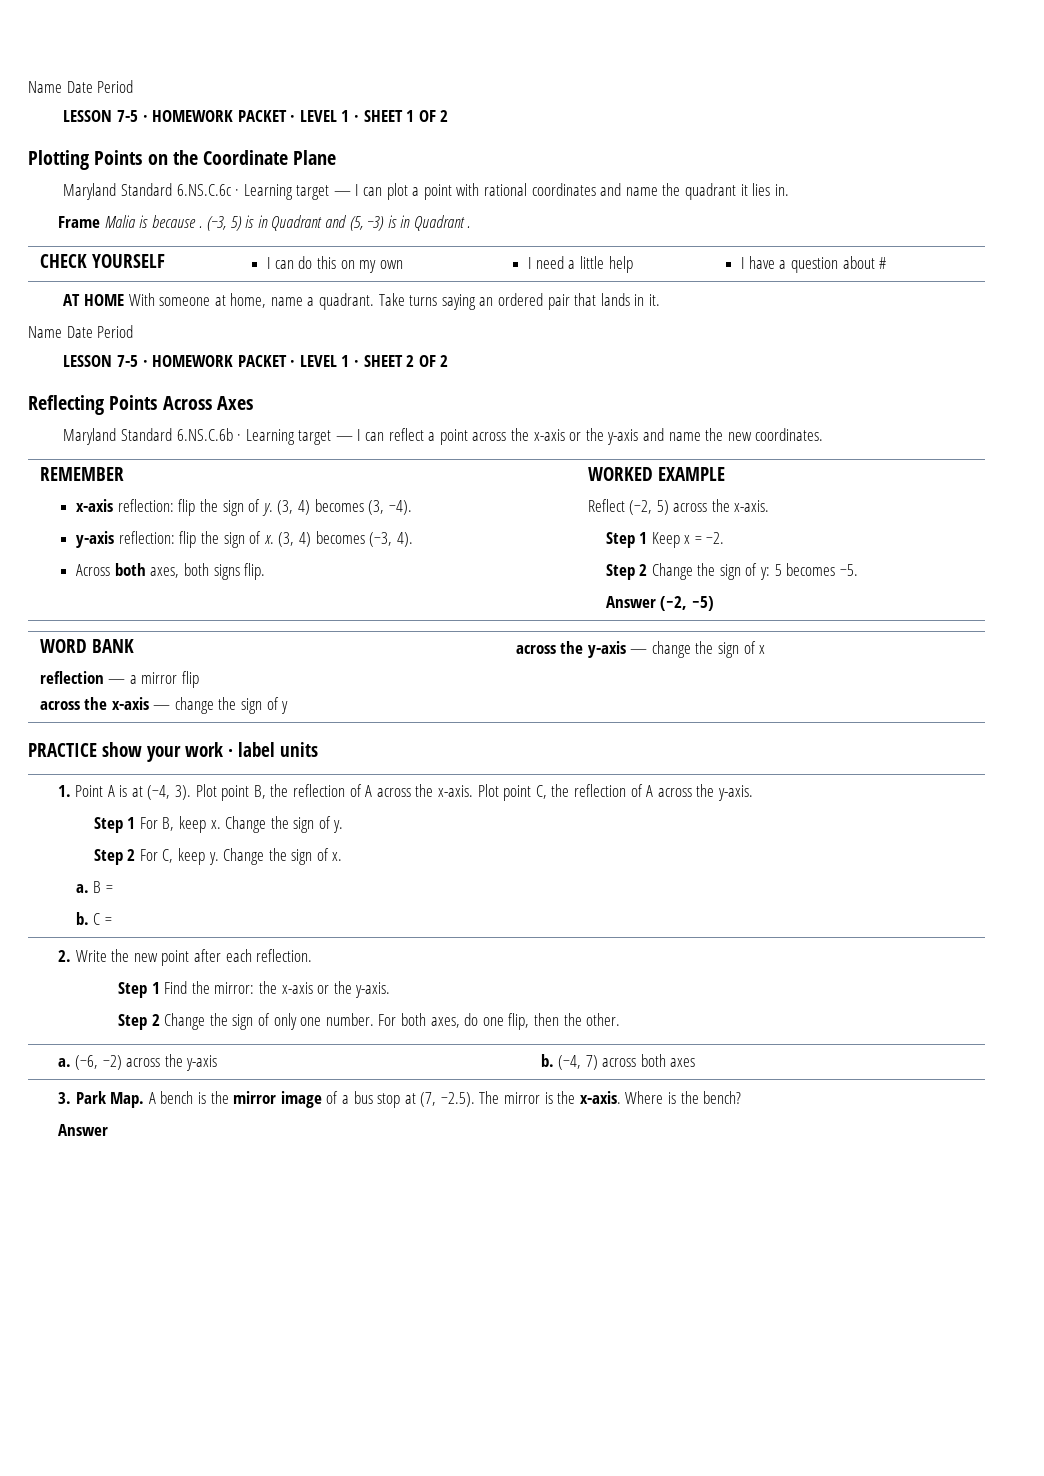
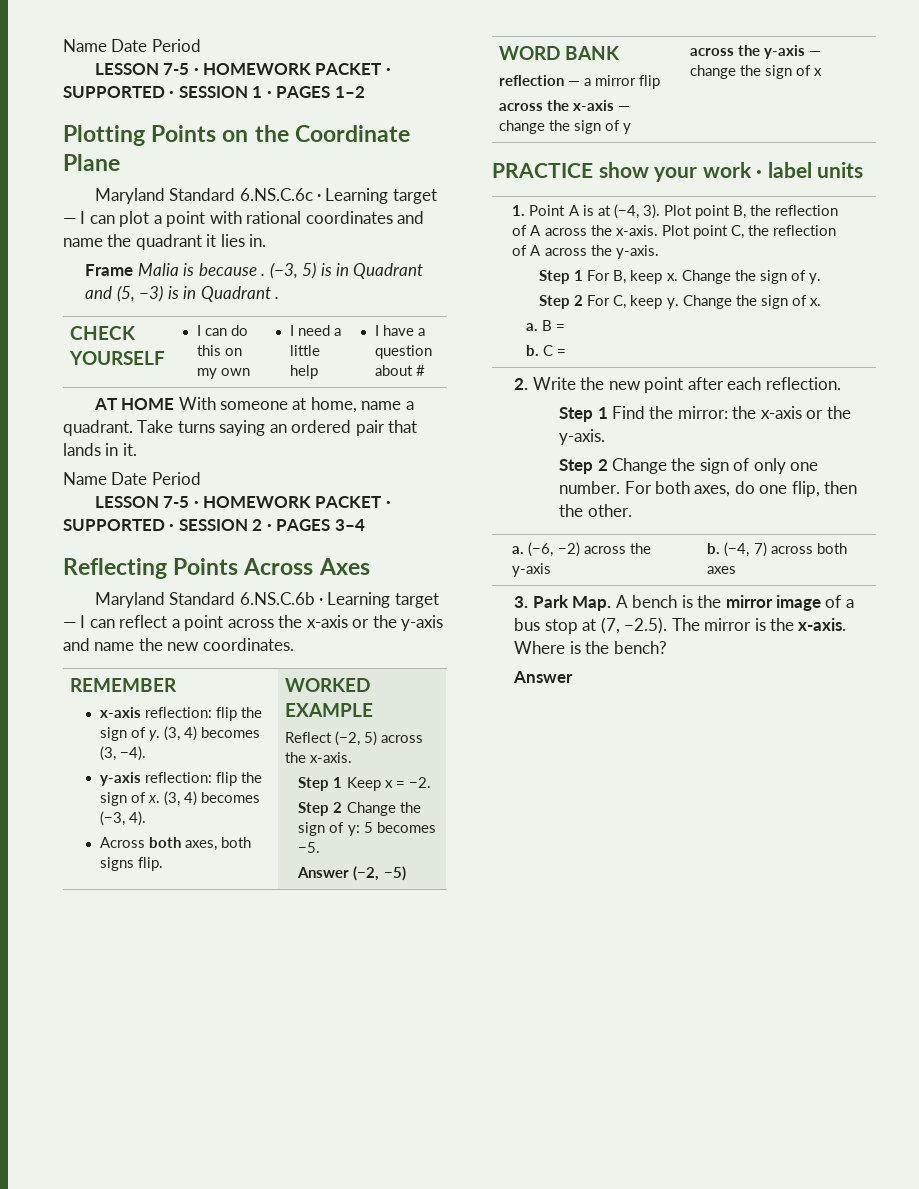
[28,80,134,93] [63,110,449,122] Name Date Period // LESSON 7-5 · HOMEWORK PACKET · LEVEL 1 · SHEET 1 OF 2 -> [63,39,201,52] [94,63,391,75] [63,86,365,98] Name Date Period // LESSON 7-5 · HOMEWORK PACKET · SUPPORTED · SESSION 1 · PAGES 1–2
[299,355,449,367] LEVEL 1 · SHEET 2 OF 2 -> [63,519,365,531] SUPPORTED · SESSION 2 · PAGES 3–4

